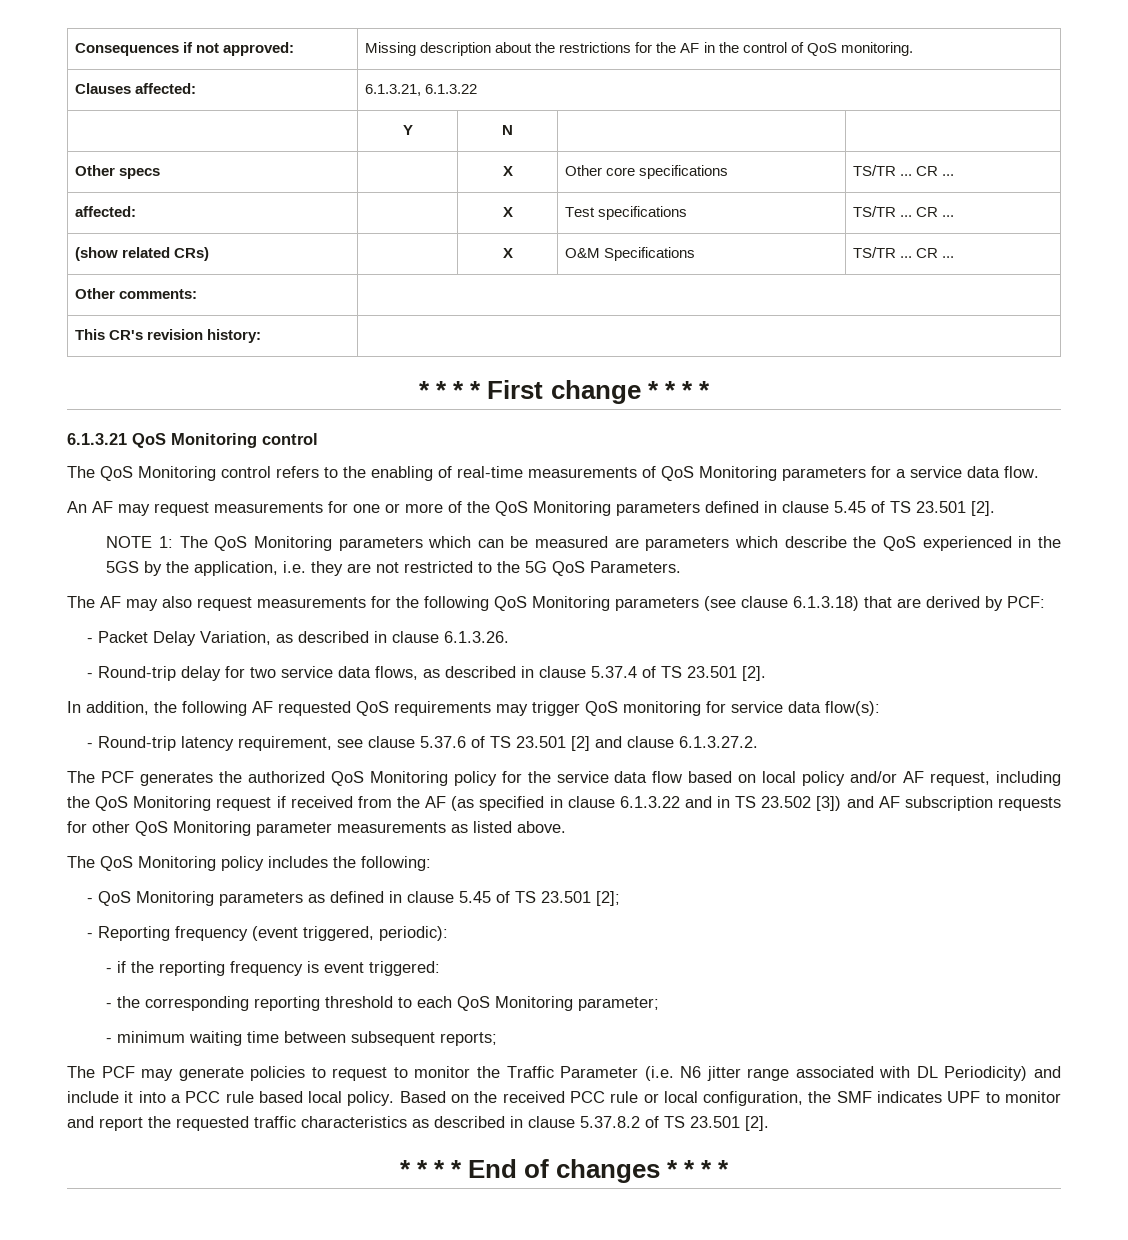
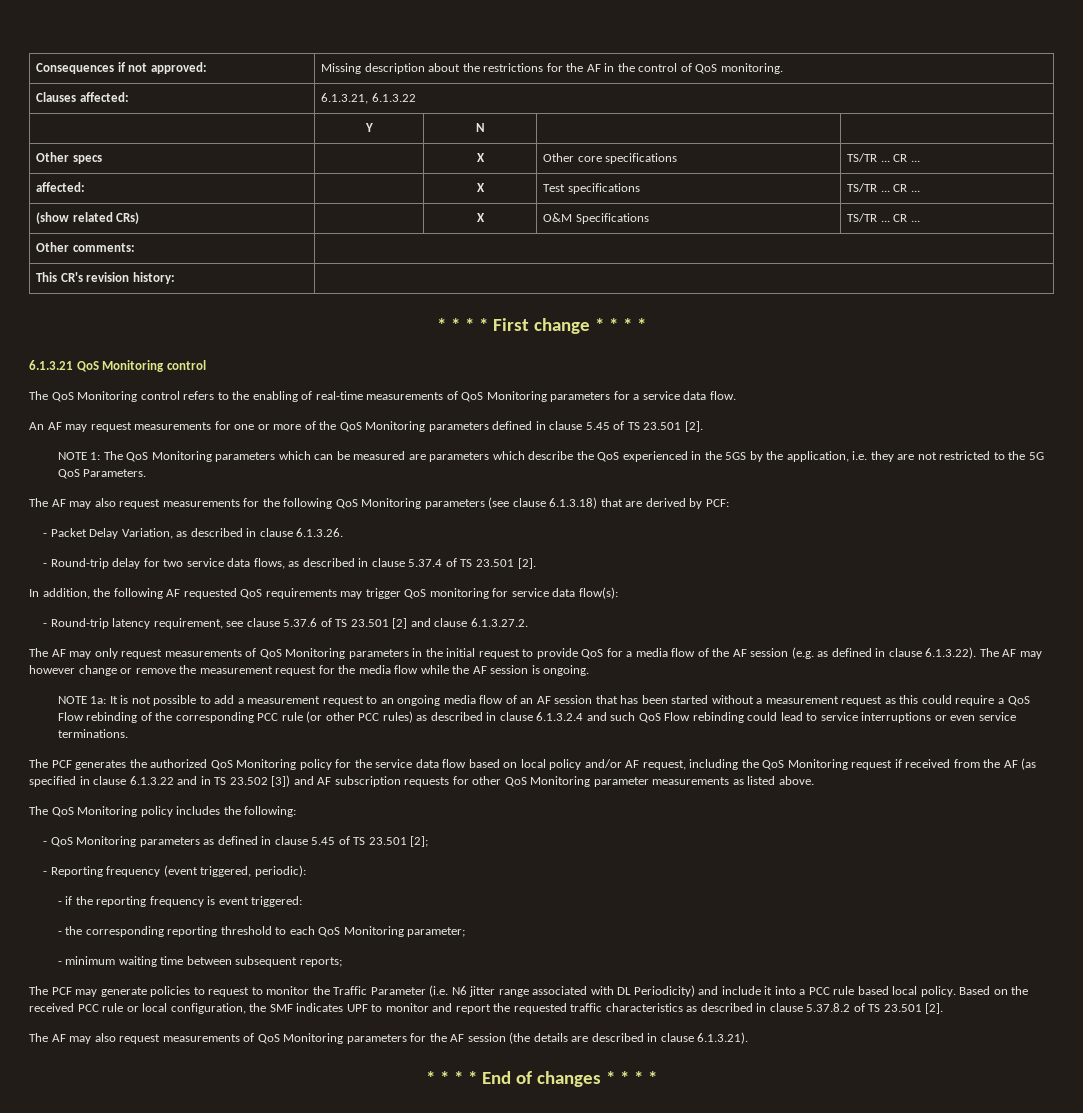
(758, 742) none -> [29,647,1042,659] [29,665,590,676] [57,695,1030,706] [57,711,1016,723] [57,729,128,738] // The AF may only request measurements of QoS Monitoring parameters in the initial request to provide QoS for a media flow of the AF session (e.g. as defined in clause 6.1.3.22). The AF may however change or remove the measurement request for the media flow while the AF session is ongoing. // NOTE 1a: It is not possible to add a measurement request to an ongoing media flow of an AF session that has been started without a measurement request as this could require a QoS Flow rebinding of the corresponding PCC rule (or other PCC rules) as described in clause 6.1.3.2.4 and such QoS Flow rebinding could lead to service interruptions or even service terminations.
(769, 1123) none -> [29,1032,749,1044] // The AF may also request measurements of QoS Monitoring parameters for the AF session (the details are described in clause 6.1.3.21).

